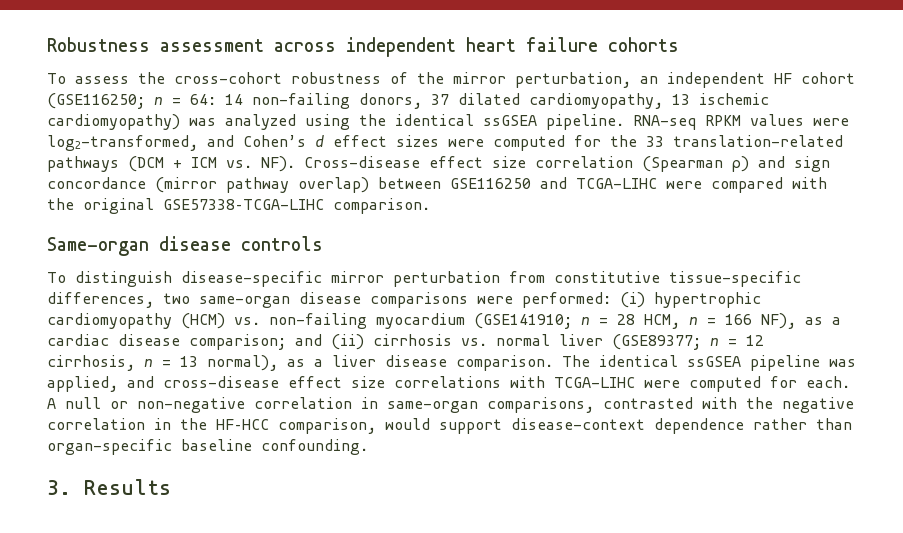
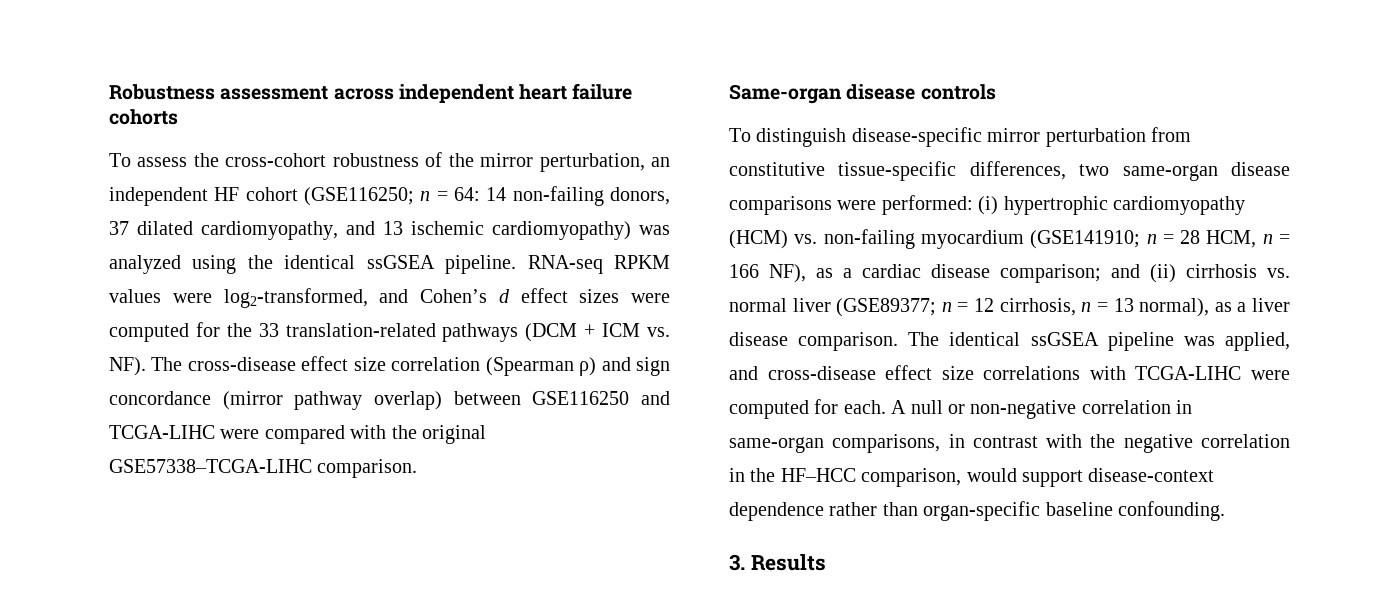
(663, 101) none -> [346,221,375,235] and
[304,156,420,168] Cross-disease -> [151,357,296,371] The cross-disease
[603,397,693,409] contrasted -> [948,434,1038,448] in contrast

